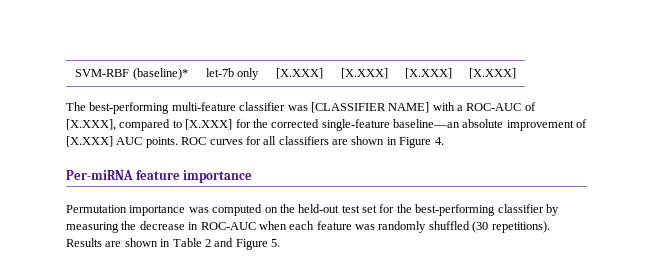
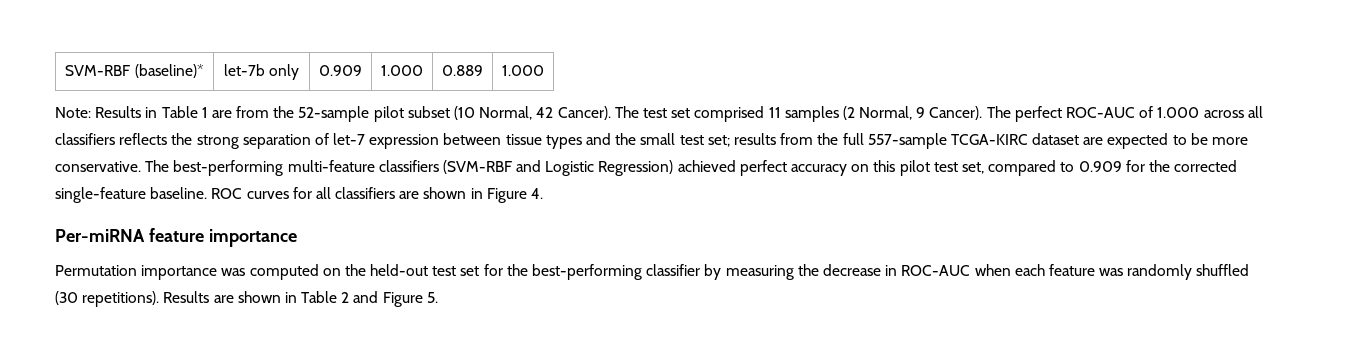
[276,68,323,79] [340,68,388,79] [405,68,452,79] [469,68,516,79] [66,102,536,114] [66,119,116,131] [X.XXX] | [X.XXX] | [X.XXX] | [X.XXX] // The best-performing multi-feature classifier was [CLASSIFIER NAME] with a ROC-AUC of [X.XXX], -> [319,65,362,76] [381,65,423,76] [442,65,483,76] [502,65,544,76] [55,106,1263,122] [55,133,1248,149] [55,160,984,176] 0.909 | 1.000 | 0.889 | 1.000 // Note: Results in Table 1 are from the 52-sample pilot subset (10 Normal, 42 Cancer). The test set comprised 11 samples (2 Normal, 9 Cancer). The perfect ROC-AUC of 1.000 across all classifiers reflects the strong separation of let-7 expression between tissue types and the small test set; results from the full 557-sample TCGA-KIRC dataset are expected to be more conservative. The best-performing multi-feature classifiers (SVM-RBF and Logistic Regression) achieved perfect accuracy on this pilot test set,
[185,119,233,130] [X.XXX] -> [1078,161,1122,172] 0.909
[393,119,588,131] [66,136,178,148] baseline—an absolute improvement of [X.XXX] AUC points. -> [150,187,208,199] baseline.

